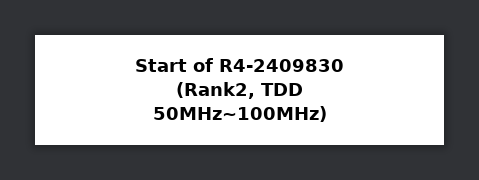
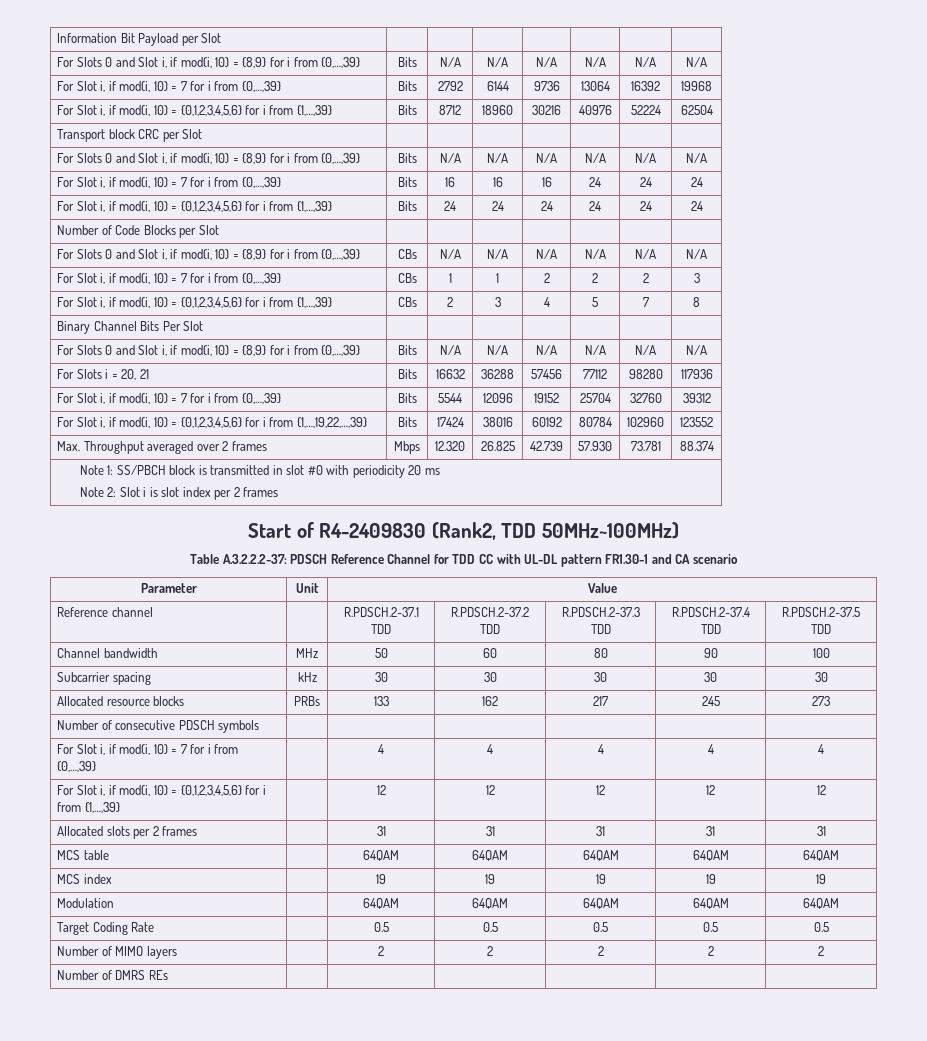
(135, 65) none -> [57,33,222,46] [57,57,361,68] [397,57,417,67] [439,57,461,67] [487,57,508,67] [536,57,557,67] [584,57,606,67] [635,57,656,67] [686,57,707,67] [57,81,281,92] [397,81,417,91] [437,81,463,91] [486,81,509,91] [533,81,560,91] [580,81,610,91] [631,81,660,91] [681,81,712,91] [57,105,332,116] [397,105,417,115] [439,105,461,115] [482,105,513,115] [532,105,561,115] [578,105,612,115] [630,105,661,115] [680,105,713,115] [57,129,203,142] [57,153,361,164] [397,153,417,163] [439,153,461,163] [487,153,508,163] [536,153,557,163] [584,153,606,163] [635,153,656,163] [686,153,707,163] [57,177,281,188] [397,177,417,187] [445,177,455,187] [492,177,503,187] [541,177,552,187] [589,177,601,187] [639,177,652,187] [690,177,703,187] [57,201,332,212] [397,201,417,211] [444,201,456,211] [491,201,504,211] [540,201,553,211] [589,201,601,211] [639,201,652,211] [690,201,703,211] [57,225,219,238] [57,249,361,260] [397,249,417,259] [439,249,461,259] [487,249,508,259] [536,249,557,259] [584,249,606,259] [635,249,656,259] [686,249,707,259] [57,273,281,284] [397,273,417,283] [448,273,452,283] [496,273,499,283] [543,273,550,283] [592,273,598,283] [642,273,649,283] [693,273,700,283] [57,297,332,308] [397,297,417,307] [447,297,453,307] [494,297,501,307] [543,297,550,307] [592,297,598,307] [642,297,649,307] [693,297,700,307] [57,321,204,334] [57,345,361,356] [397,345,417,355] [439,345,461,355] [487,345,508,355] [536,345,557,355] [584,345,606,355] [635,345,656,355] [686,345,707,355] [57,369,149,380] [397,369,417,379] [435,369,465,379] [481,369,514,379] [531,369,562,379] [583,369,607,379] [628,369,663,379] [680,369,713,379] [57,393,281,404] [397,393,417,403] [438,393,462,403] [482,393,513,403] [534,393,559,403] [579,393,611,403] [629,393,662,403] [682,393,711,403] [57,417,367,428] [397,417,417,427] [436,417,464,427] [482,417,513,427] [531,417,562,427] [578,417,612,427] [627,417,664,427] [680,417,713,427] [57,441,267,454] [394,441,420,454] [435,441,465,451] [480,441,515,451] [530,441,563,451] [578,441,612,451] [630,441,661,451] [679,441,714,451] [79,465,440,478] [79,487,279,500] Information Bit Payload per Slot | | | | | | | // For Slots 0 and Slot i, if mod(i, 10) = {8,9} for i from {0,…,39} | Bits | N/A | N/A | N/A | N/A | N/A | N/A // For Slot i, if mod(i, 10) = 7 for i from {0,…,39} | Bits | 2792 | 6144 | 9736 | 13064 | 16392 | 19968 // For Slot i, if mod(i, 10) = {0,1,2,3,4,5,6} for i from {1,…,39} | Bits | 8712 | 18960 | 30216 | 40976 | 52224 | 62504 // Transport block CRC per Slot | | | | | | | // For Slots 0 and Slot i, if mod(i, 10) = {8,9} for i from {0,…,39} | Bits | N/A | N/A | N/A | N/A | N/A | N/A // For Slot i, if mod(i, 10) = 7 for i from {0,…,39} | Bits | 16 | 16 | 16 | 24 | 24 | 24 // For Slot i, if mod(i, 10) = {0,1,2,3,4,5,6} for i from {1,…,39} | Bits | 24 | 24 | 24 | 24 | 24 | 24 // Number of Code Blocks per Slot | | | | | | | // For Slots 0 and Slot i, if mod(i, 10) = {8,9} for i from {0,…,39} | CBs | N/A | N/A | N/A | N/A | N/A | N/A // For Slot i, if mod(i, 10) = 7 for i from {0,…,39} | CBs | 1 | 1 | 2 | 2 | 2 | 3 // For Slot i, if mod(i, 10) = {0,1,2,3,4,5,6} for i from {1,…,39} | CBs | 2 | 3 | 4 | 5 | 7 | 8 // Binary Channel Bits Per Slot | | | | | | | // For Slots 0 and Slot i, if mod(i, 10) = {8,9} for i from {0,…,39} | Bits | N/A | N/A | N/A | N/A | N/A | N/A // For Slots i = 20, 21 | Bits | 16632 | 36288 | 57456 | 77112 | 98280 | 117936 // For Slot i, if mod(i, 10) = 7 for i from {0,…,39} | Bits | 5544 | 12096 | 19152 | 25704 | 32760 | 39312 // For Slot i, if mod(i, 10) = {0,1,2,3,4,5,6} for i from {1,…,19,22,…,39} | Bits | 17424 | 38016 | 60192 | 80784 | 102960 | 123552 // Max. Throughput averaged over 2 frames | Mbps | 12.320 | 26.825 | 42.739 | 57.930 | 73.781 | 88.374 // Note 1: SS/PBCH block is transmitted in slot #0 with periodicity 20 ms // Note 2: Slot i is slot index per 2 frames //
(327, 114) none -> [190,554,738,567] [140,583,197,593] [295,583,319,593] [587,583,617,593] [57,607,153,617] [343,607,419,617] [371,624,391,634] [451,607,529,617] [480,624,500,634] [561,607,640,617] [590,624,611,634] [671,607,750,617] [700,624,721,634] [782,607,860,617] [811,624,831,634] [57,648,158,658] [296,648,319,658] [374,648,388,658] [483,648,497,658] [593,648,608,658] [703,648,718,658] [812,648,830,658] [57,672,151,685] [297,672,318,682] [374,672,388,682] [483,672,497,682] [594,672,607,682] [704,672,717,682] [814,672,828,682] [57,696,185,706] [294,696,320,706] [373,696,389,706] [482,696,498,706] [593,696,608,706] [701,696,720,706] [812,696,830,706] [57,720,260,733] [57,744,239,755] [57,761,97,772] [378,744,384,754] [487,744,493,754] [597,744,604,754] [707,744,714,754] [818,744,824,754] [57,785,266,796] [57,802,120,813] [376,785,386,795] [485,785,495,795] [596,785,605,795] [706,785,715,795] [816,785,826,795] [57,826,198,839] [376,826,386,836] [485,826,495,836] [596,826,605,836] [706,826,715,836] [816,826,826,836] [57,850,109,860] [363,850,399,861] [472,850,508,861] [582,850,619,861] [692,850,729,861] [803,850,839,861] [57,874,112,884] [376,874,386,884] [485,874,495,884] [595,874,606,884] [705,874,716,884] [816,874,826,884] [57,898,115,908] [363,898,399,909] [472,898,508,909] [582,898,619,909] [692,898,729,909] [803,898,839,909] [57,922,155,935] [373,922,389,932] [482,922,498,932] [593,922,608,932] [703,922,718,932] [813,922,829,932] [57,946,177,959] [378,946,384,956] [487,946,493,956] [597,946,604,956] [707,946,714,956] [818,946,824,956] [57,970,168,980] // Table A.3.2.2.2-37: PDSCH Reference Channel for TDD CC with UL-DL pattern FR1.30-1 and CA scenario // Parameter | Unit | Value // Reference channel | | R.PDSCH.2-37.1 TDD | R.PDSCH.2-37.2 TDD | R.PDSCH.2-37.3 TDD | R.PDSCH.2-37.4 TDD | R.PDSCH.2-37.5 TDD // Channel bandwidth | MHz | 50 | 60 | 80 | 90 | 100 // Subcarrier spacing | kHz | 30 | 30 | 30 | 30 | 30 // Allocated resource blocks | PRBs | 133 | 162 | 217 | 245 | 273 // Number of consecutive PDSCH symbols | | | | | | // For Slot i, if mod(i, 10) = 7 for i from {0,…,39} | | 4 | 4 | 4 | 4 | 4 // For Slot i, if mod(i, 10) = {0,1,2,3,4,5,6} for i from {1,…,39} | | 12 | 12 | 12 | 12 | 12 // Allocated slots per 2 frames | | 31 | 31 | 31 | 31 | 31 // MCS table | | 64QAM | 64QAM | 64QAM | 64QAM | 64QAM // MCS index | | 19 | 19 | 19 | 19 | 19 // Modulation | | 64QAM | 64QAM | 64QAM | 64QAM | 64QAM // Target Coding Rate | | 0.5 | 0.5 | 0.5 | 0.5 | 0.5 // Number of MIMO layers | | 2 | 2 | 2 | 2 | 2 // Number of DMRS REs | | | | | |

